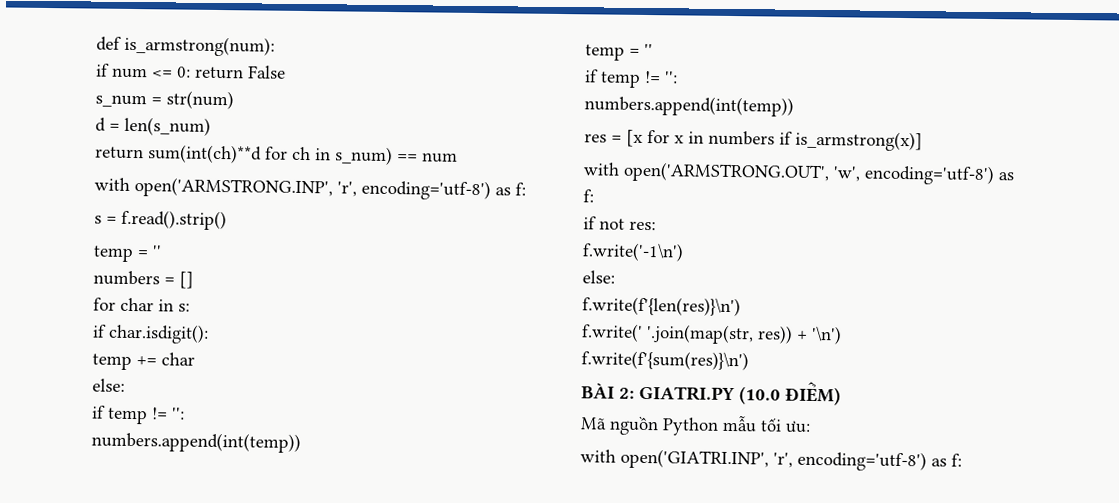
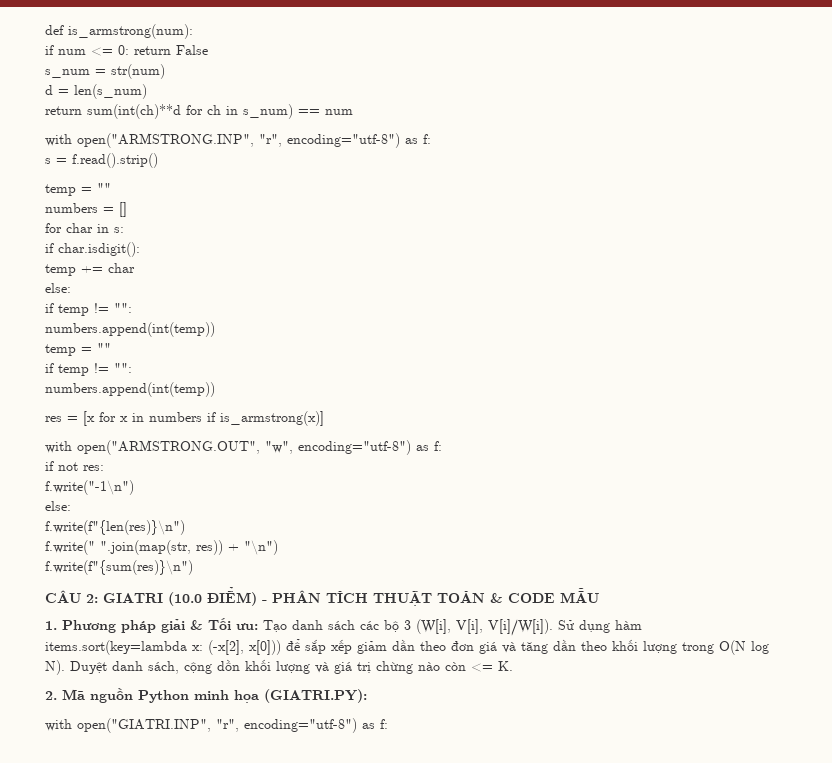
[134,177,491,201] open('ARMSTRONG.INP', 'r', encoding='utf-8') -> [77,133,400,148] open("ARMSTRONG.INP", "r", encoding="utf-8")
[152,245,162,258] '' -> [97,183,111,193] ""
[172,407,185,420] '': -> [114,303,132,313] "":
[644,43,653,57] [584,69,678,88] '' // if temp != '': -> [97,343,111,353] [45,363,132,376] "" // if temp != "":
[623,161,995,186] open('ARMSTRONG.OUT', 'w', encoding='utf-8') -> [77,440,411,455] open("ARMSTRONG.OUT", "w", encoding="utf-8")
[582,242,684,262] [582,270,615,284] [582,296,741,317] [581,323,842,345] [581,350,749,371] [581,381,841,406] [580,415,811,436] [580,448,927,472] f.write('-1\n') // else: // f.write(f'{len(res)}\n') // f.write(' '.join(map(str, res)) + '\n') // f.write(f'{sum(res)}\n') // BÀI 2: GIATRI.PY (10.0 ĐIỂM) // Mã nguồn Python mẫu tối ưu: // with open('GIATRI.INP', 'r', encoding='utf-8') -> [45,480,134,495] [45,501,71,511] [45,520,185,535] [45,540,278,555] [45,560,193,575] [45,587,599,606] [45,618,642,636] [45,639,769,655] [45,659,513,675] [45,688,367,703] [45,718,357,733] f.write("-1\n") // else: // f.write(f"{len(res)}\n") // f.write(" ".join(map(str, res)) + "\n") // f.write(f"{sum(res)}\n") // CÂU 2: GIATRI (10.0 ĐIỂM) - PHÂN TÍCH THUẬT TOÁN & CODE MẪU // 1. Phương pháp giải & Tối ưu: Tạo danh sách các bộ 3 (W[i], V[i], V[i]/W[i]). Sử dụng hàm items.sort(key=lambda x: (-x[2], x[0])) để sắp xếp giảm dần theo đơn giá và tăng dần theo khối lượng trong O(N log N). Duyệt danh sách, cộng dồn khối lượng và giá trị chừng nào còn <= K. // 2. Mã nguồn Python minh họa (GIATRI.PY): // with open("GIATRI.INP", "r", encoding="utf-8")

